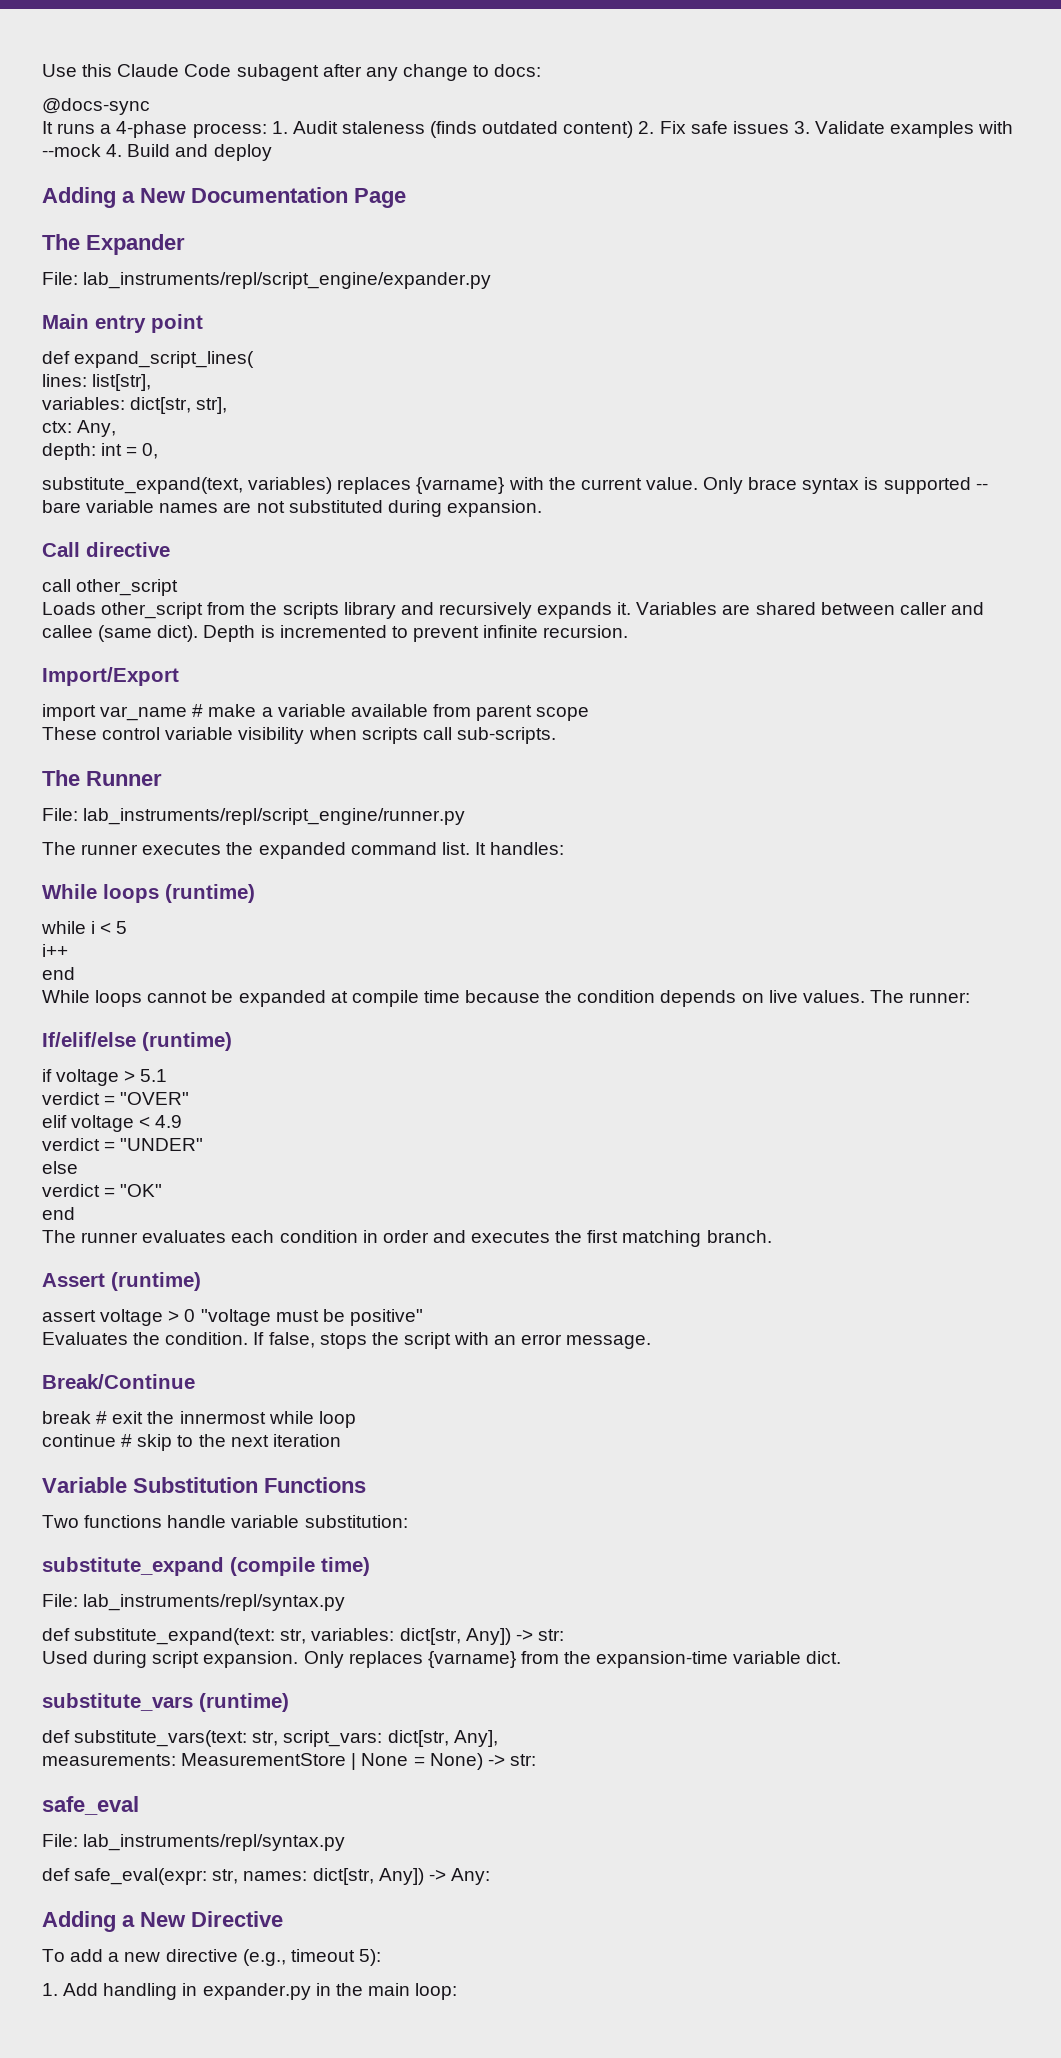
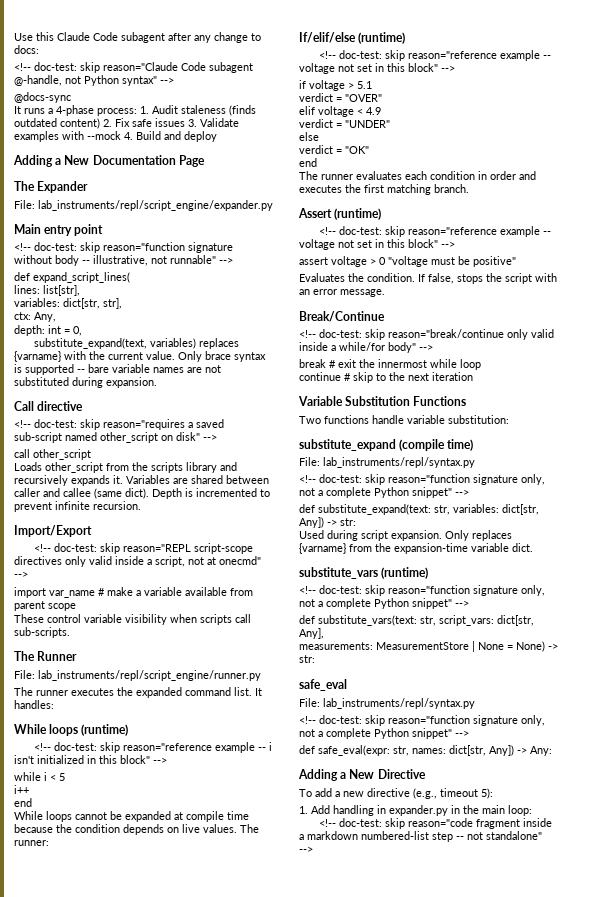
(542, 70) none -> [14,62,253,73] [14,75,174,86] // <!-- doc-test: skip reason="Claude Code subagent @-handle, not Python syntax" -->
(203, 323) none -> [14,242,233,253] [14,255,233,266] // <!-- doc-test: skip reason="function signature without body -- illustrative, not runnable" -->
(170, 549) none -> [14,419,224,430] [14,432,217,443] // <!-- doc-test: skip reason="requires a saved sub-script named other_script on disk" -->
(179, 676) none -> [33,543,253,554] [14,556,261,567] [14,571,28,578] // <!-- doc-test: skip reason="REPL script-scope directives only valid inside a script, not at onecmd" -->
(255, 893) none -> [33,742,272,753] [14,755,167,764] // <!-- doc-test: skip reason="reference example -- i isn't initialized in this block" -->
(232, 1041) none -> [318,50,551,61] [299,63,455,74] // <!-- doc-test: skip reason="reference example -- voltage not set in this block" -->
(201, 1281) none -> [318,226,551,237] [299,239,455,250] // <!-- doc-test: skip reason="reference example -- voltage not set in this block" -->
(195, 1381) none -> [299,329,554,340] [299,342,433,353] // <!-- doc-test: skip reason="break/continue only valid inside a while/for body" -->
(346, 1602) none -> [299,474,545,485] [299,487,469,498] // <!-- doc-test: skip reason="function signature only, not a complete Python snippet" -->
(289, 1702) none -> [299,585,545,596] [299,598,469,609] // <!-- doc-test: skip reason="function signature only, not a complete Python snippet" -->
(346, 1842) none -> [299,715,545,726] [299,728,469,739] // <!-- doc-test: skip reason="function signature only, not a complete Python snippet" -->
(458, 1991) none -> [318,818,552,829] [299,831,542,842] [299,846,313,853] // <!-- doc-test: skip reason="code fragment inside a markdown numbered-list step -- not standalone" -->

